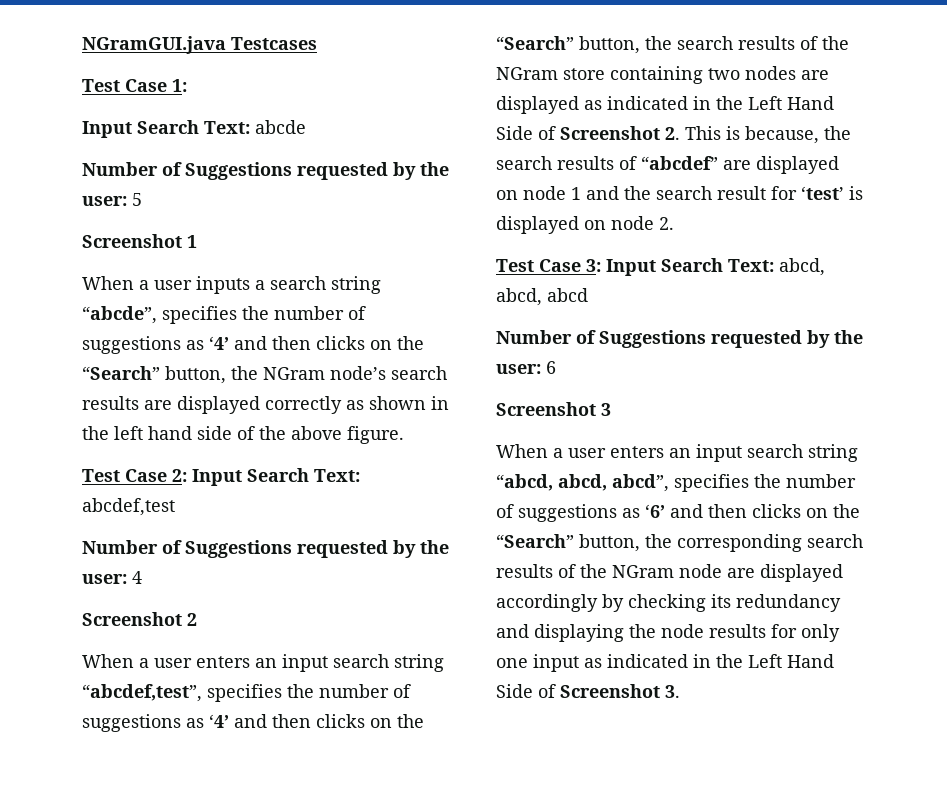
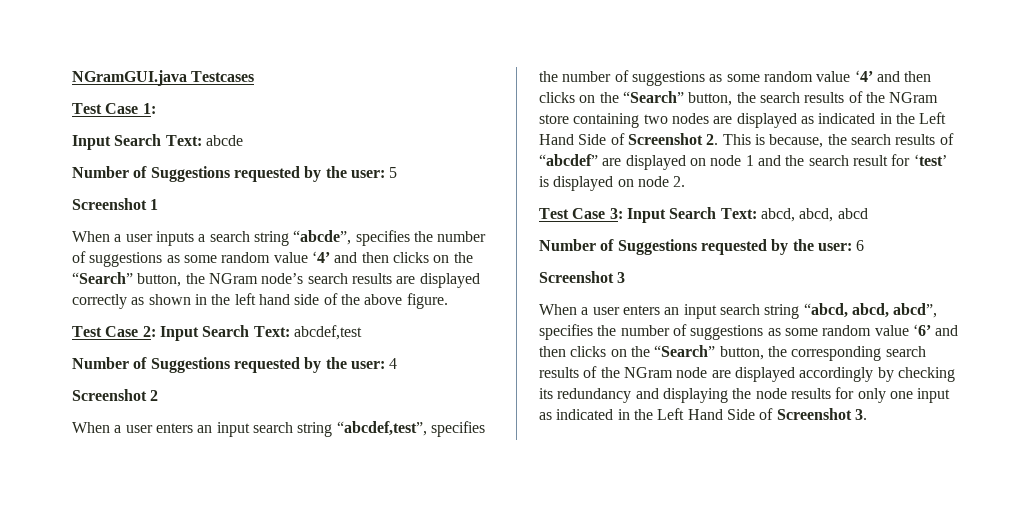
(204, 345) none -> [183,252,308,263] some random value
(204, 723) none -> [726,71,851,82] some random value
(640, 513) none -> [784,325,909,336] some random value

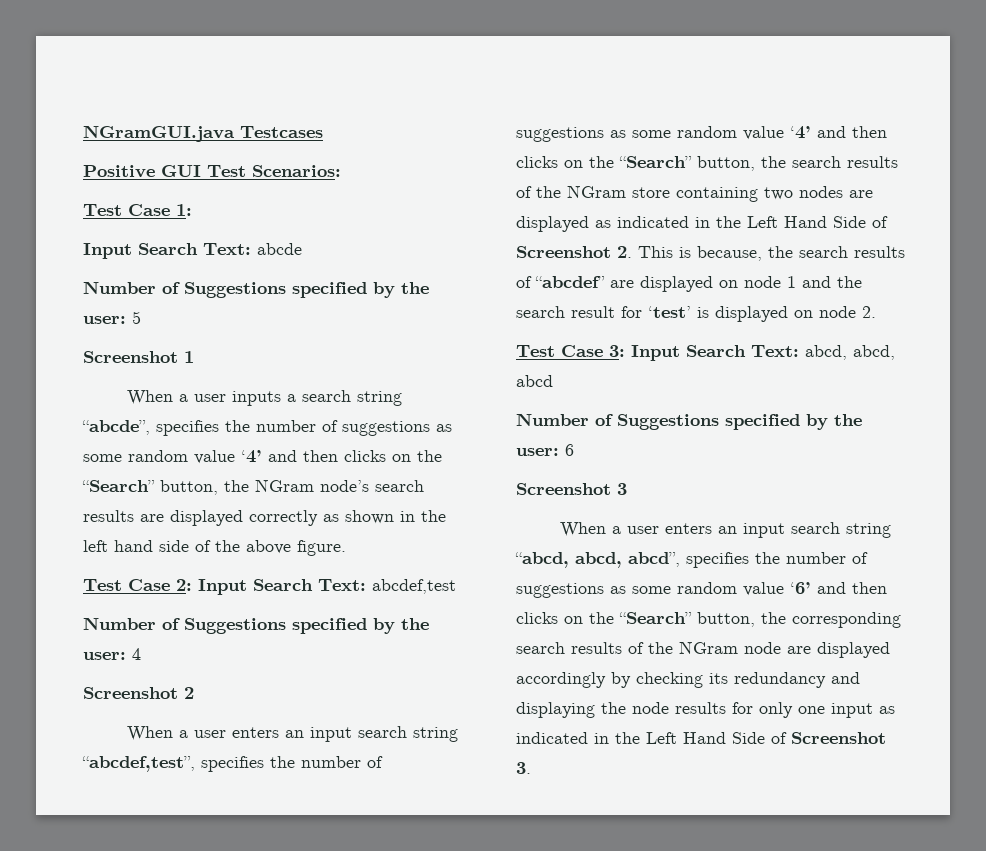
(255, 76) none -> [83,165,341,178] // Positive GUI Test Scenarios:
[233,166,300,182] requested -> [292,282,367,298] specified
[233,357,300,373] requested -> [292,618,367,634] specified
[700,239,767,255] requested -> [725,414,800,430] specified

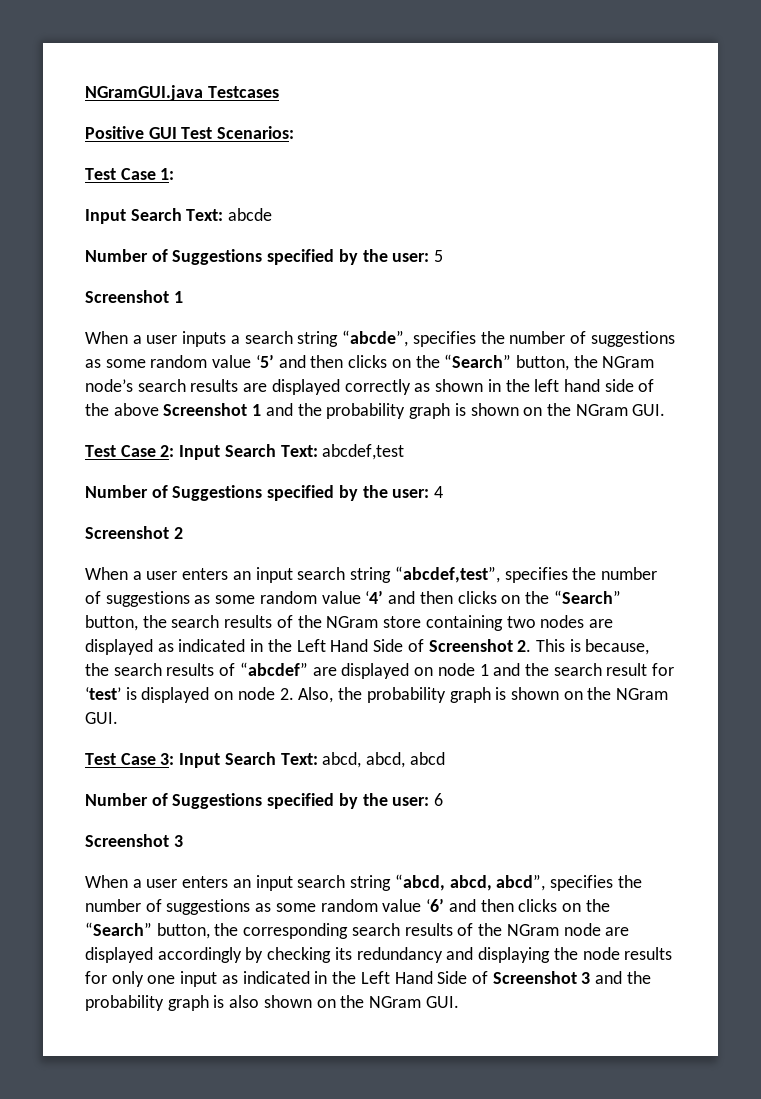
[241,450,262,463] ‘4’ -> [255,354,274,368] ‘5’
[297,540,346,556] figure. -> [163,403,666,419] Screenshot 1 and the probability graph is shown on the NGram GUI.
(876, 312) none -> [298,687,669,703] [85,712,118,724] Also, the probability graph is shown on the NGram GUI.
[516,762,531,774] 3. -> [581,971,651,984] [85,995,459,1011] 3 and the probability graph is also shown on the NGram GUI.

